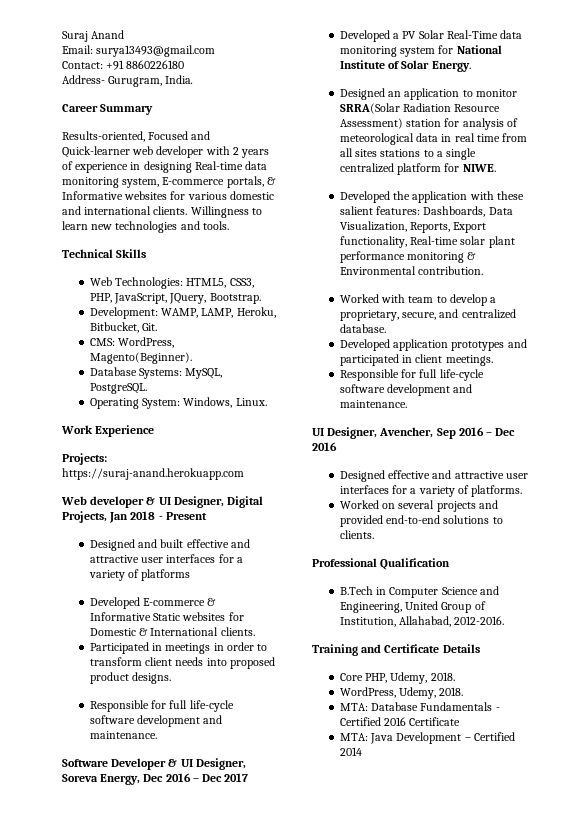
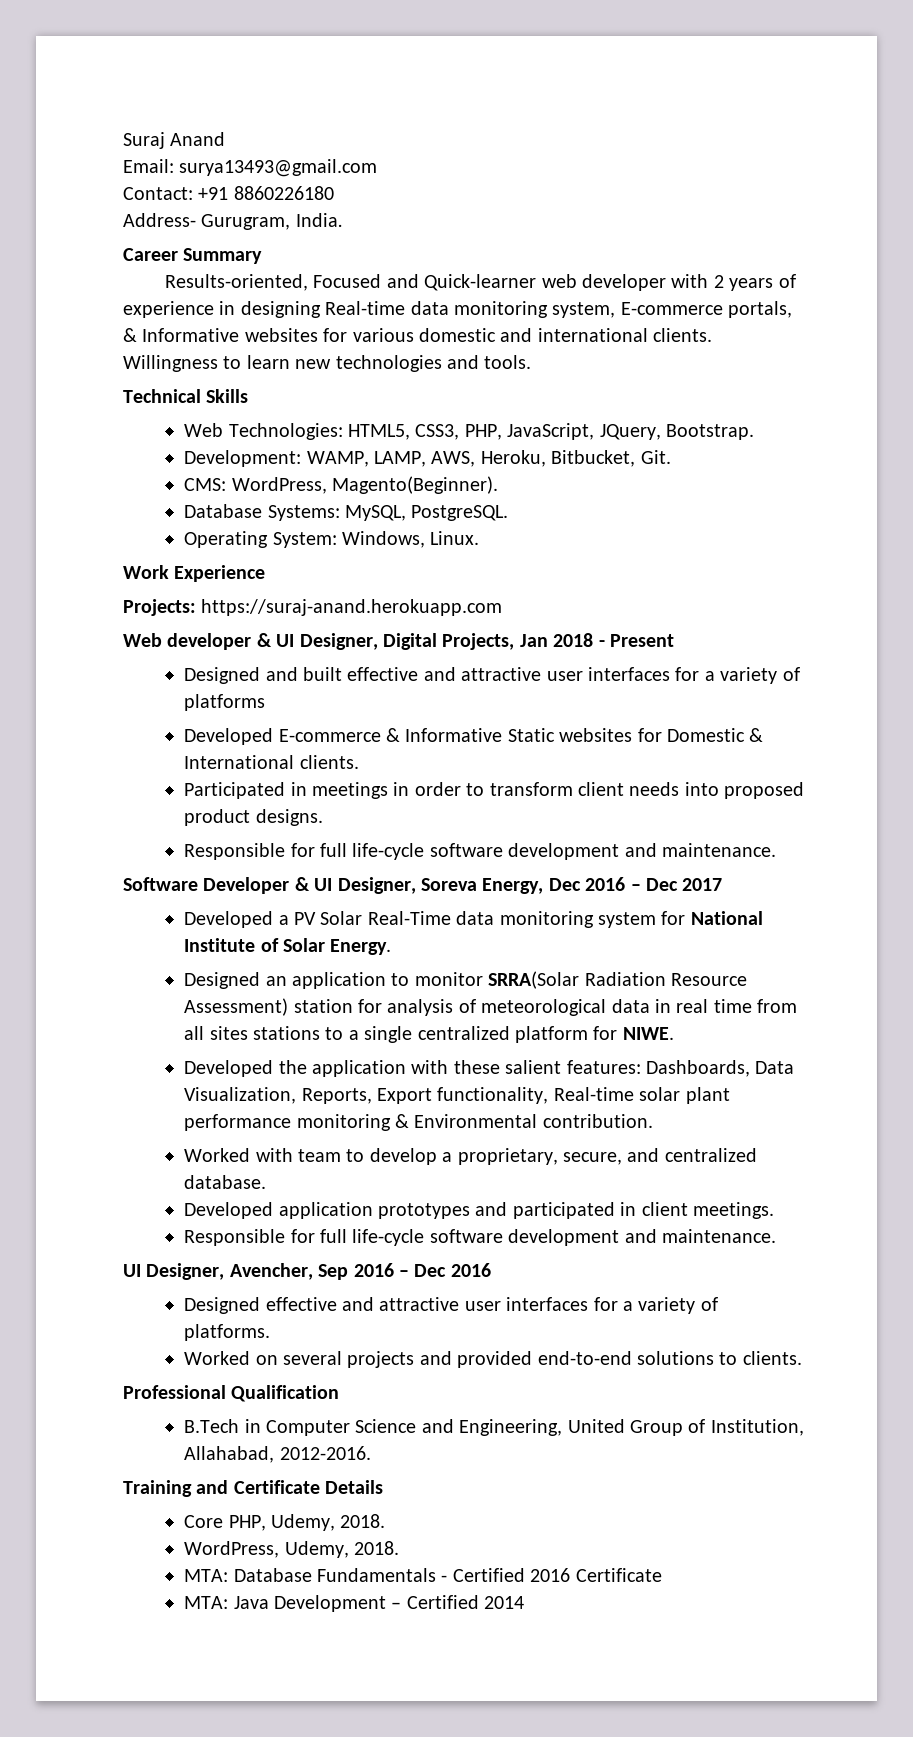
(234, 313) none -> [431,451,476,467] AWS,

